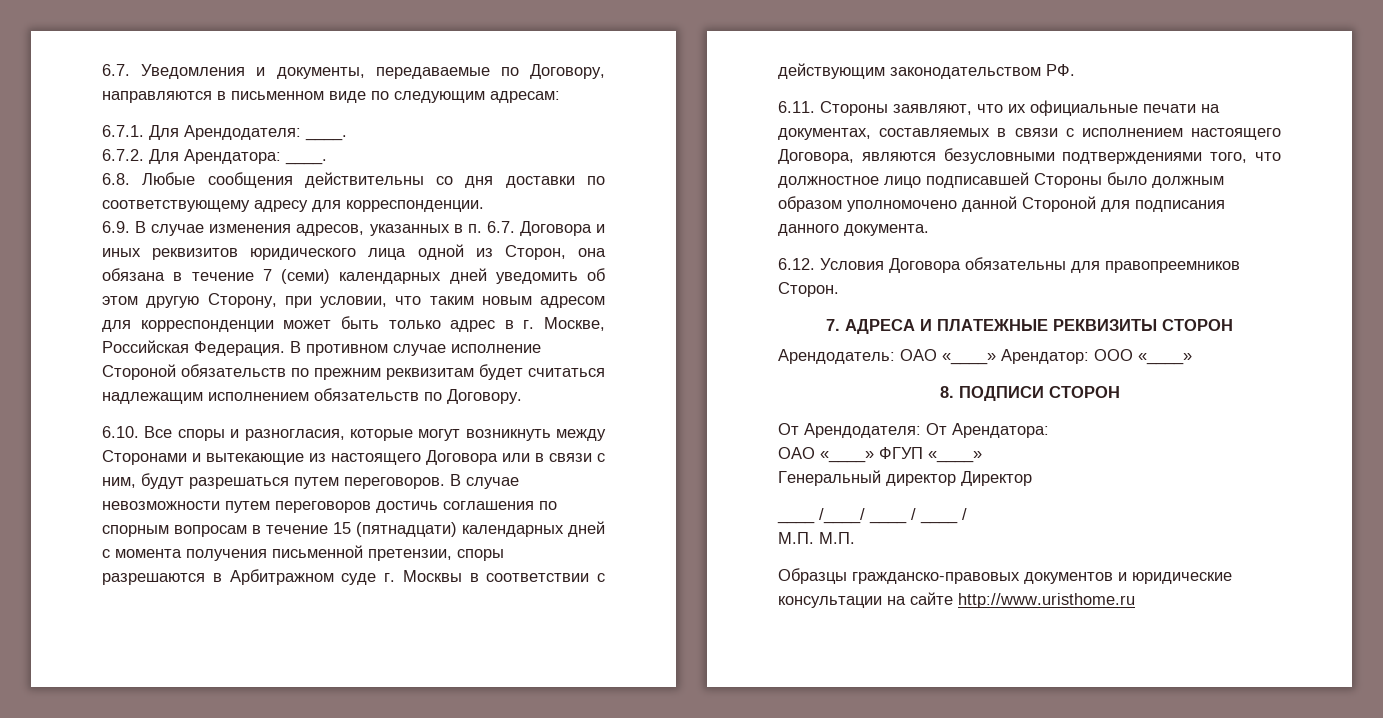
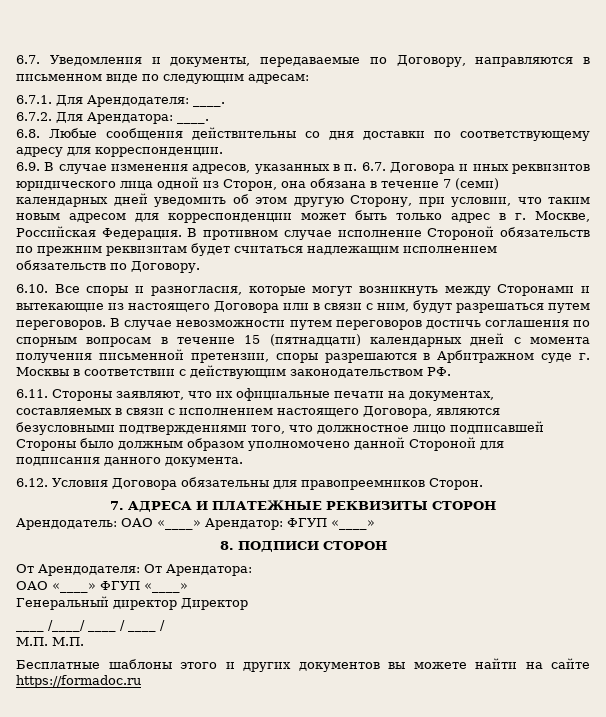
[1094,349,1133,361] ООО -> [287,518,327,527] ФГУП
[778,568,1232,584] [778,596,882,608] Образцы гражданско-правовых документов и юридические консультации -> [16,658,517,672] Бесплатные шаблоны этого и других документов вы можете найти
[958,593,1135,608] http://www.uristhome.ru -> [16,675,141,688] https://formadoc.ru

